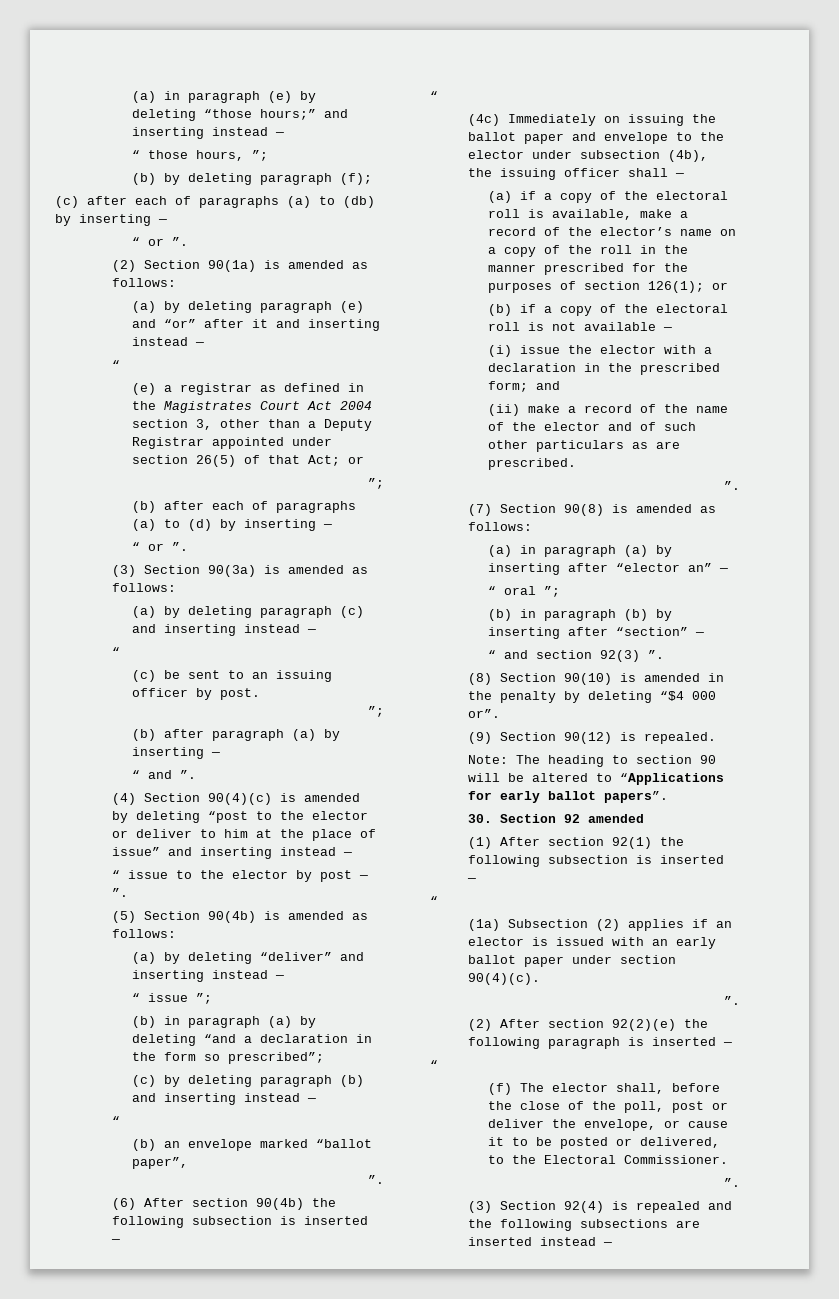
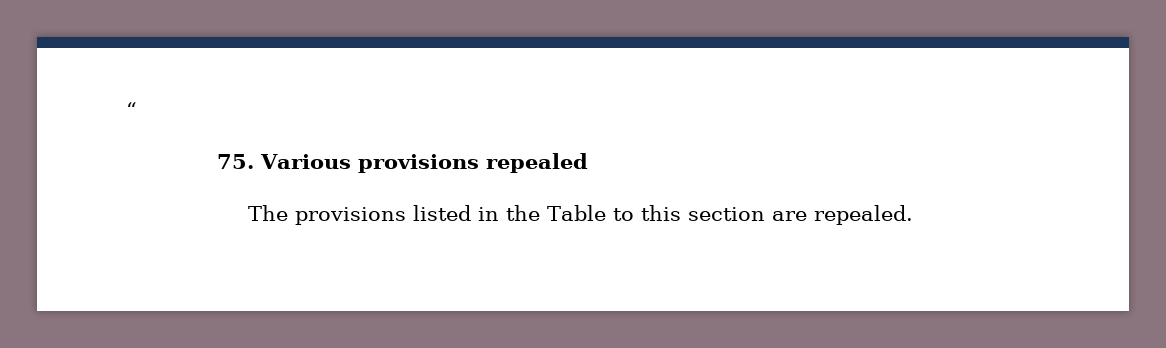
[131,91,316,103] [131,109,348,121] [131,127,284,139] [131,150,268,161] [131,173,372,185] [55,196,375,208] [55,214,167,226] [131,237,188,246] [112,260,369,272] [112,278,177,287] [131,301,364,313] [131,319,380,331] [131,337,204,346] [112,360,121,369] [131,383,364,395] [131,401,372,413] [131,419,372,431] [131,437,332,449] [131,455,364,467] [368,478,384,489] [131,501,356,513] [131,519,332,531] [131,542,188,551] [112,565,369,577] [112,583,177,592] [131,606,364,618] [131,624,316,636] [112,647,121,656] [131,670,332,682] [131,688,260,700] [368,706,384,717] [131,729,340,741] [131,747,220,759] [131,770,196,779] [112,793,361,805] [112,811,369,823] [112,829,377,841] [112,847,353,859] [112,870,369,882] [112,888,129,897] [112,911,369,923] [112,929,177,938] [131,952,364,964] [131,970,284,982] [131,993,212,1004] [131,1016,316,1028] [131,1034,372,1046] [131,1052,324,1064] [131,1075,364,1087] [131,1093,316,1105] [112,1116,121,1125] [131,1139,372,1151] [131,1157,188,1169] [368,1175,384,1184] [112,1198,337,1210] [112,1216,369,1228] [111,1239,121,1243] [430,91,439,100] [468,114,717,126] [468,132,725,144] [468,150,709,162] [468,168,685,180] [487,191,728,203] [487,209,688,220] [487,227,736,236] [487,245,688,257] [487,263,688,275] [487,281,728,293] [487,304,728,316] [487,322,672,331] [487,345,712,357] [487,363,720,375] [487,381,560,392] [487,404,728,416] [487,422,696,431] [487,440,680,452] [487,458,576,470] [724,481,740,490] [468,504,717,516] [468,522,533,531] [487,545,672,557] [487,563,728,575] [487,586,560,597] [487,609,672,621] [487,627,704,639] [487,650,664,662] [468,673,725,685] [468,691,717,703] [468,709,501,718] [468,732,717,744] [468,755,717,767] [468,773,725,785] [468,791,669,803] [468,814,645,823] [468,837,685,849] [468,855,725,867] [467,878,477,882] [430,896,439,905] [468,919,733,931] [468,937,717,949] [468,955,677,967] [468,973,541,985] [724,996,740,1005] [468,1019,709,1031] [468,1037,733,1049] [430,1060,439,1069] [487,1083,720,1095] [487,1101,728,1113] [487,1119,728,1131] [487,1137,720,1149] [487,1155,728,1164] [724,1178,740,1187] [468,1201,733,1213] [468,1219,701,1231] [468,1237,613,1246] (a) in paragraph (e) by deleting “those hours;” and inserting instead — // “ those hours, ”; // (b) by deleting paragraph (f); // (c) after each of paragraphs (a) to (db) by inserting — // “ or ”. // (2) Section 90(1a) is amended as follows: // (a) by deleting paragraph (e) and “or” after it and inserting instead — // “ // (e) a registrar as defined in the Magistrates Court Act 2004 section 3, other than a Deputy Registrar appointed under section 26(5) of that Act; or // ”; // (b) after each of paragraphs (a) to (d) by inserting — // “ or ”. // (3) Section 90(3a) is amended as follows: // (a) by deleting paragraph (c) and inserting instead — // “ // (c) be sent to an issuing officer by post. // ”; // (b) after paragraph (a) by inserting — // “ and ”. // (4) Section 90(4)(c) is amended by deleting “post to the elector or deliver to him at the place of issue” and inserting instead — // “ issue to the elector by post — ”. // (5) Section 90(4b) is amended as follows: // (a) by deleting “deliver” and inserting instead — // “ issue ”; // (b) in paragraph (a) by deleting “and a declaration in the form so prescribed”; // (c) by deleting paragraph (b) and inserting instead — // “ // (b) an envelope marked “ballot paper”, // ”. // (6) After section 90(4b) the following subsection is inserted — // “ // (4c) Immediately on issuing the ballot paper and envelope to the elector under subsection (4b), the issuing officer shall — // (a) if a copy of the electoral roll is available, make a record of the elector’s name on a copy of the roll in the manner prescribed for the purposes of section 126(1); or // (b) if a copy of the electoral roll is not available — // (i) issue the elector with a declaration in the prescribed form; and // (ii) make a record of the name of the elector and of such other particulars as are prescribed. // ”. // (7) Section 90(8) is amended as follows: // (a) in paragraph (a) by inserting after “elector an” — // “ oral ”; // (b) in paragraph (b) by inserting after “section” — // “ and section 92(3) ”. // (8) Section 90(10) is amended in the penalty by deleting “$4 000 or”. // (9) Section 90(12) is repealed. // Note: The heading to section 90 will be altered to “Applications for early ballot papers”. // 30. Section 92 amended // (1) After section 92(1) the following subsection is inserted — // “ // (1a) Subsection (2) applies if an elector is issued with an early ballot paper under section 90(4)(c). // ”. // (2) After section 92(2)(e) the following paragraph is inserted — // “ // (f) The elector shall, before the close of the poll, post or deliver the envelope, or cause it to be posted or delivered, to the Electoral Commissioner. // ”. // (3) Section 92(4) is repealed and the following subsections are inserted instead — -> [126,102,137,117] [217,153,589,173] [247,205,913,225] “ // 75. Various provisions repealed // The provisions listed in the Table to this section are repealed.

